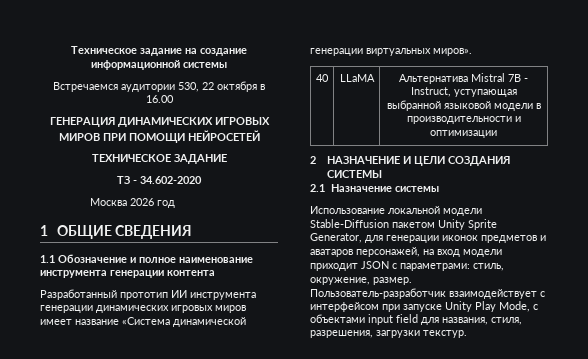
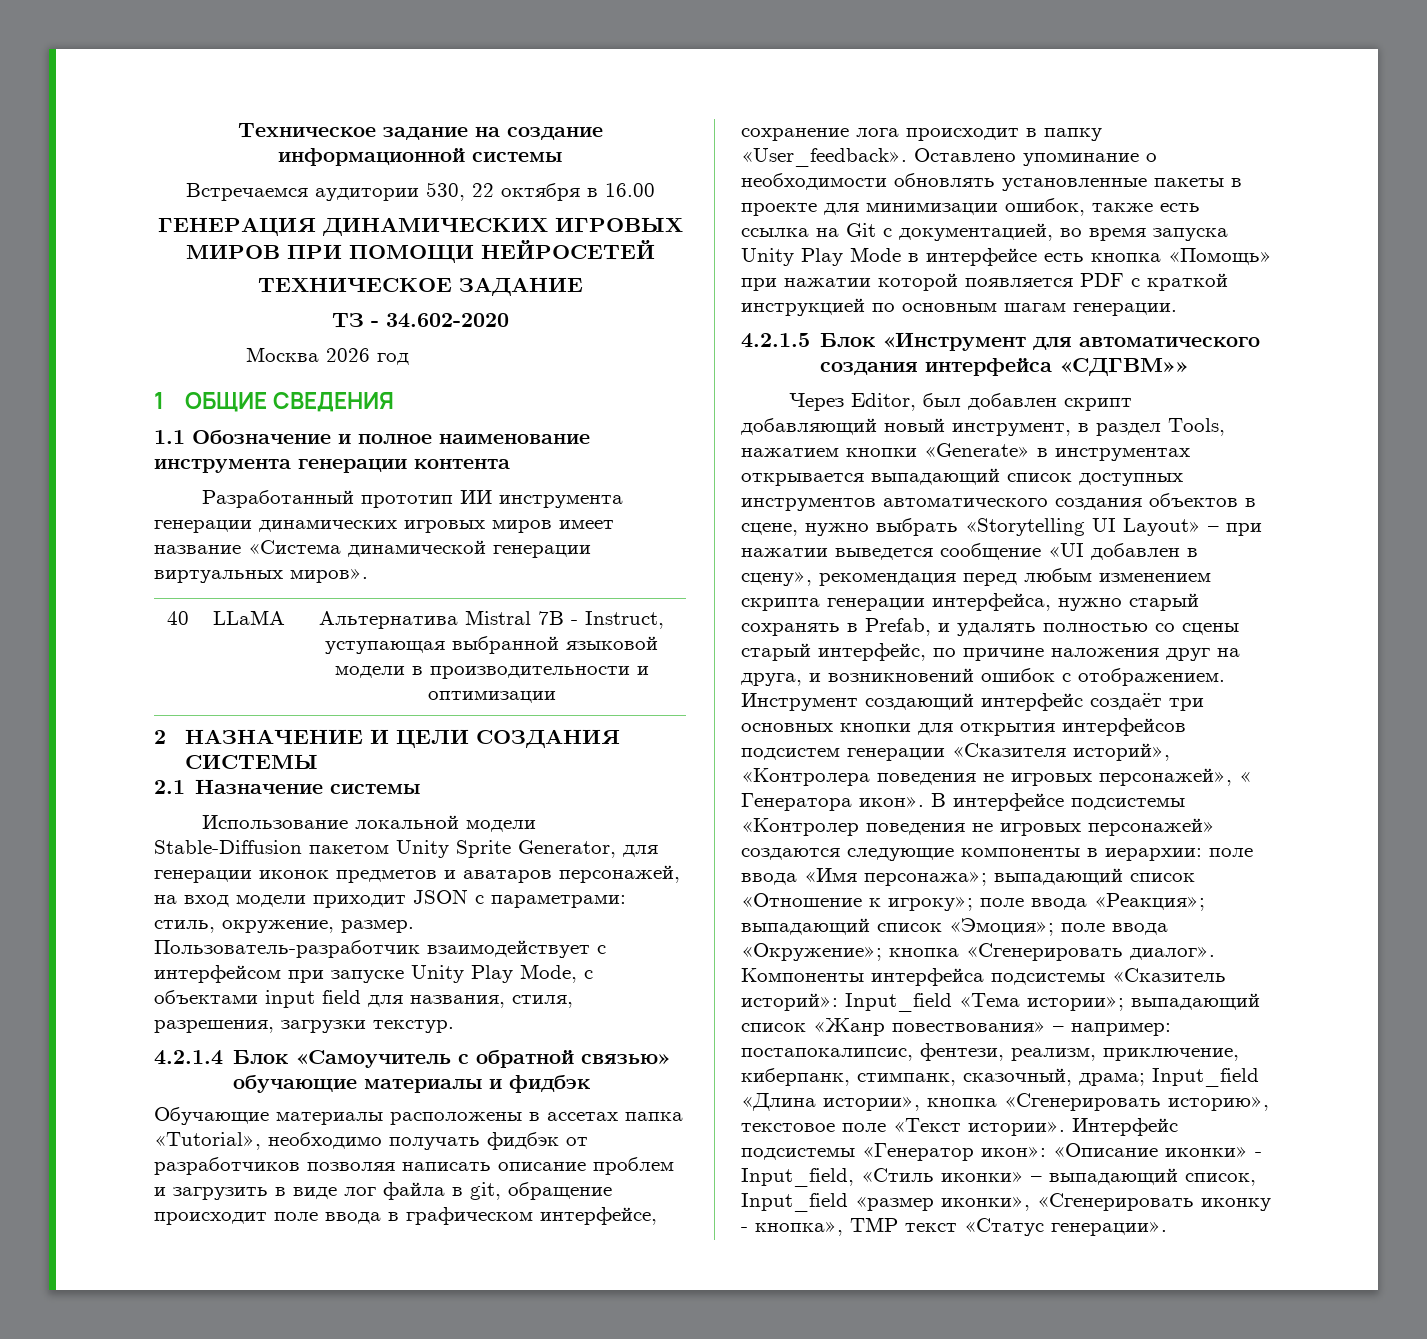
(467, 334) none -> [154,1050,672,1068] [233,1075,591,1093] [154,1107,683,1125] [154,1132,588,1150] [154,1157,674,1175] [154,1182,612,1200] [154,1207,657,1225] [741,128,1102,141] [741,148,1157,167] [741,173,1242,191] [741,198,1200,216] [741,223,1228,241] [741,247,1272,266] [741,273,1228,291] [741,298,1177,316] [741,332,1261,351] [820,358,1190,376] [789,393,1133,411] [741,418,1225,436] [741,443,1190,461] [741,468,1183,486] [741,493,1256,511] [741,518,1262,536] [741,543,1198,560] [741,568,1211,586] [741,593,1199,611] [741,618,1239,636] [741,643,1240,661] [741,668,1225,686] [741,693,1204,711] [741,718,1186,736] [741,743,1170,761] [741,768,1251,786] [741,793,1185,811] [741,818,1215,836] [741,848,1253,861] [741,868,1195,886] [741,893,1205,911] [741,918,1168,936] [741,943,1215,961] [741,968,1226,986] [741,993,1260,1012] [741,1018,1171,1036] [741,1043,1239,1061] [741,1068,1259,1087] [741,1093,1269,1111] [741,1118,1178,1136] [741,1143,1262,1161] [741,1168,1256,1187] [741,1193,1271,1212] [741,1217,1167,1236] // 4.2.1.4 Блок «Самоучитель с обратной связью» обучающие материалы и фидбэк // Обучающие материалы расположены в ассетах папка «Tutorial», необходимо получать фидбэк от разработчиков позволяя написать описание проблем и загрузить в виде лог файла в git, обращение происходит поле ввода в графическом интерфейсе, сохранение лога происходит в папку «User_feedback». Оставлено упоминание о необходимости обновлять установленные пакеты в проекте для минимизации ошибок, также есть ссылка на Git с документацией, во время запуска Unity Play Mode в интерфейсе есть кнопка «Помощь» при нажатии которой появляется PDF с краткой инструкцией по основным шагам генерации. // 4.2.1.5 Блок «Инструмент для автоматического создания интерфейса «СДГВМ»» // Через Editor, был добавлен скрипт добавляющий новый инструмент, в раздел Tools, нажатием кнопки «Generate» в инструментах открывается выпадающий список доступных инструментов автоматического создания объектов в сцене, нужно выбрать «Storytelling UI Layout» – при нажатии выведется сообщение «UI добавлен в сцену», рекомендация перед любым изменением скрипта генерации интерфейса, нужно старый сохранять в Prefab, и удалять полностью со сцены старый интерфейс, по причине наложения друг на друга, и возникновений ошибок с отображением. Инструмент создающий интерфейс создаёт три основных кнопки для открытия интерфейсов подсистем генерации «Сказителя историй», «Контролера поведения не игровых персонажей», « Генератора икон». В интерфейсе подсистемы «Контролер поведения не игровых персонажей» создаются следующие компоненты в иерархии: поле ввода «Имя персонажа»; выпадающий список «Отношение к игроку»; поле ввода «Реакция»; выпадающий список «Эмоция»; поле ввода «Окружение»; кнопка «Сгенерировать диалог». Компоненты интерфейса подсистемы «Сказитель историй»: Input_field «Тема истории»; выпадающий список «Жанр повествования» – например: постапокалипсис, фентези, реализм, приключение, киберпанк, стимпанк, сказочный, драма; Input_field «Длина истории», кнопка «Сгенерировать историю», текстовое поле «Текст истории». Интерфейс подсистемы «Генератор икон»: «Описание иконки» - Input_field, «Стиль иконки» – выпадающий список, Input_field «размер иконки», «Сгенерировать иконку - кнопка», TMP текст «Статус генерации».

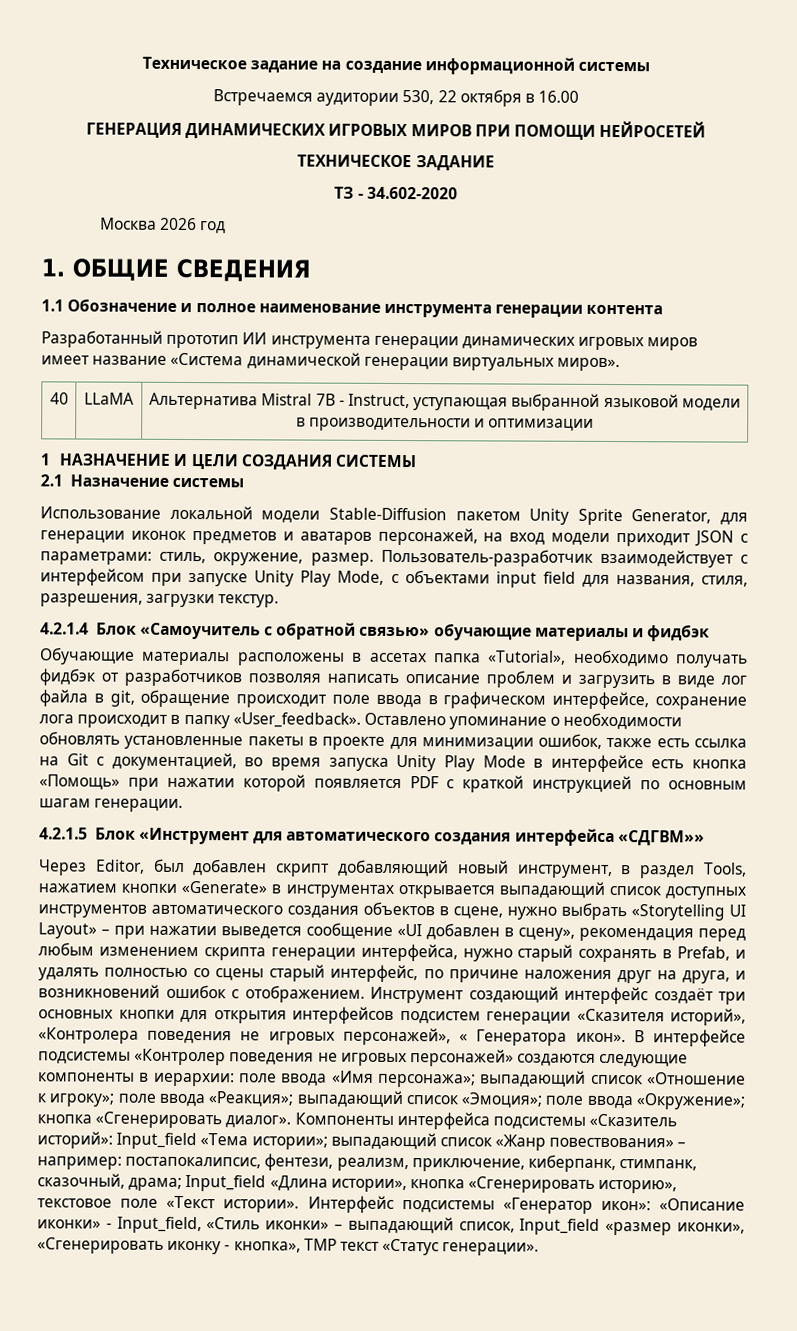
[154,392,164,409] 1 -> [41,258,65,277] 1.
[154,730,166,744] 2 -> [40,453,50,466] 1

